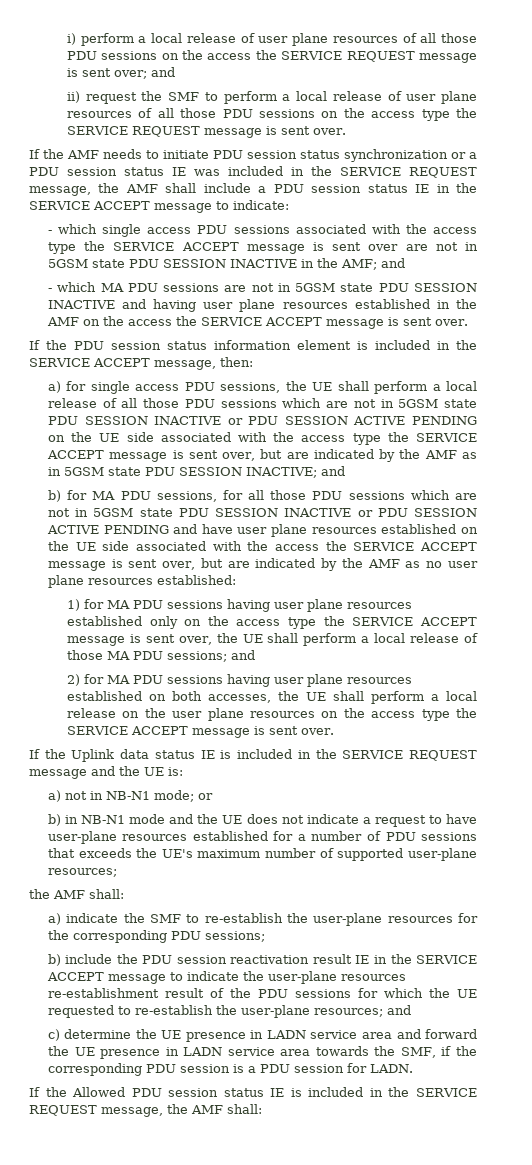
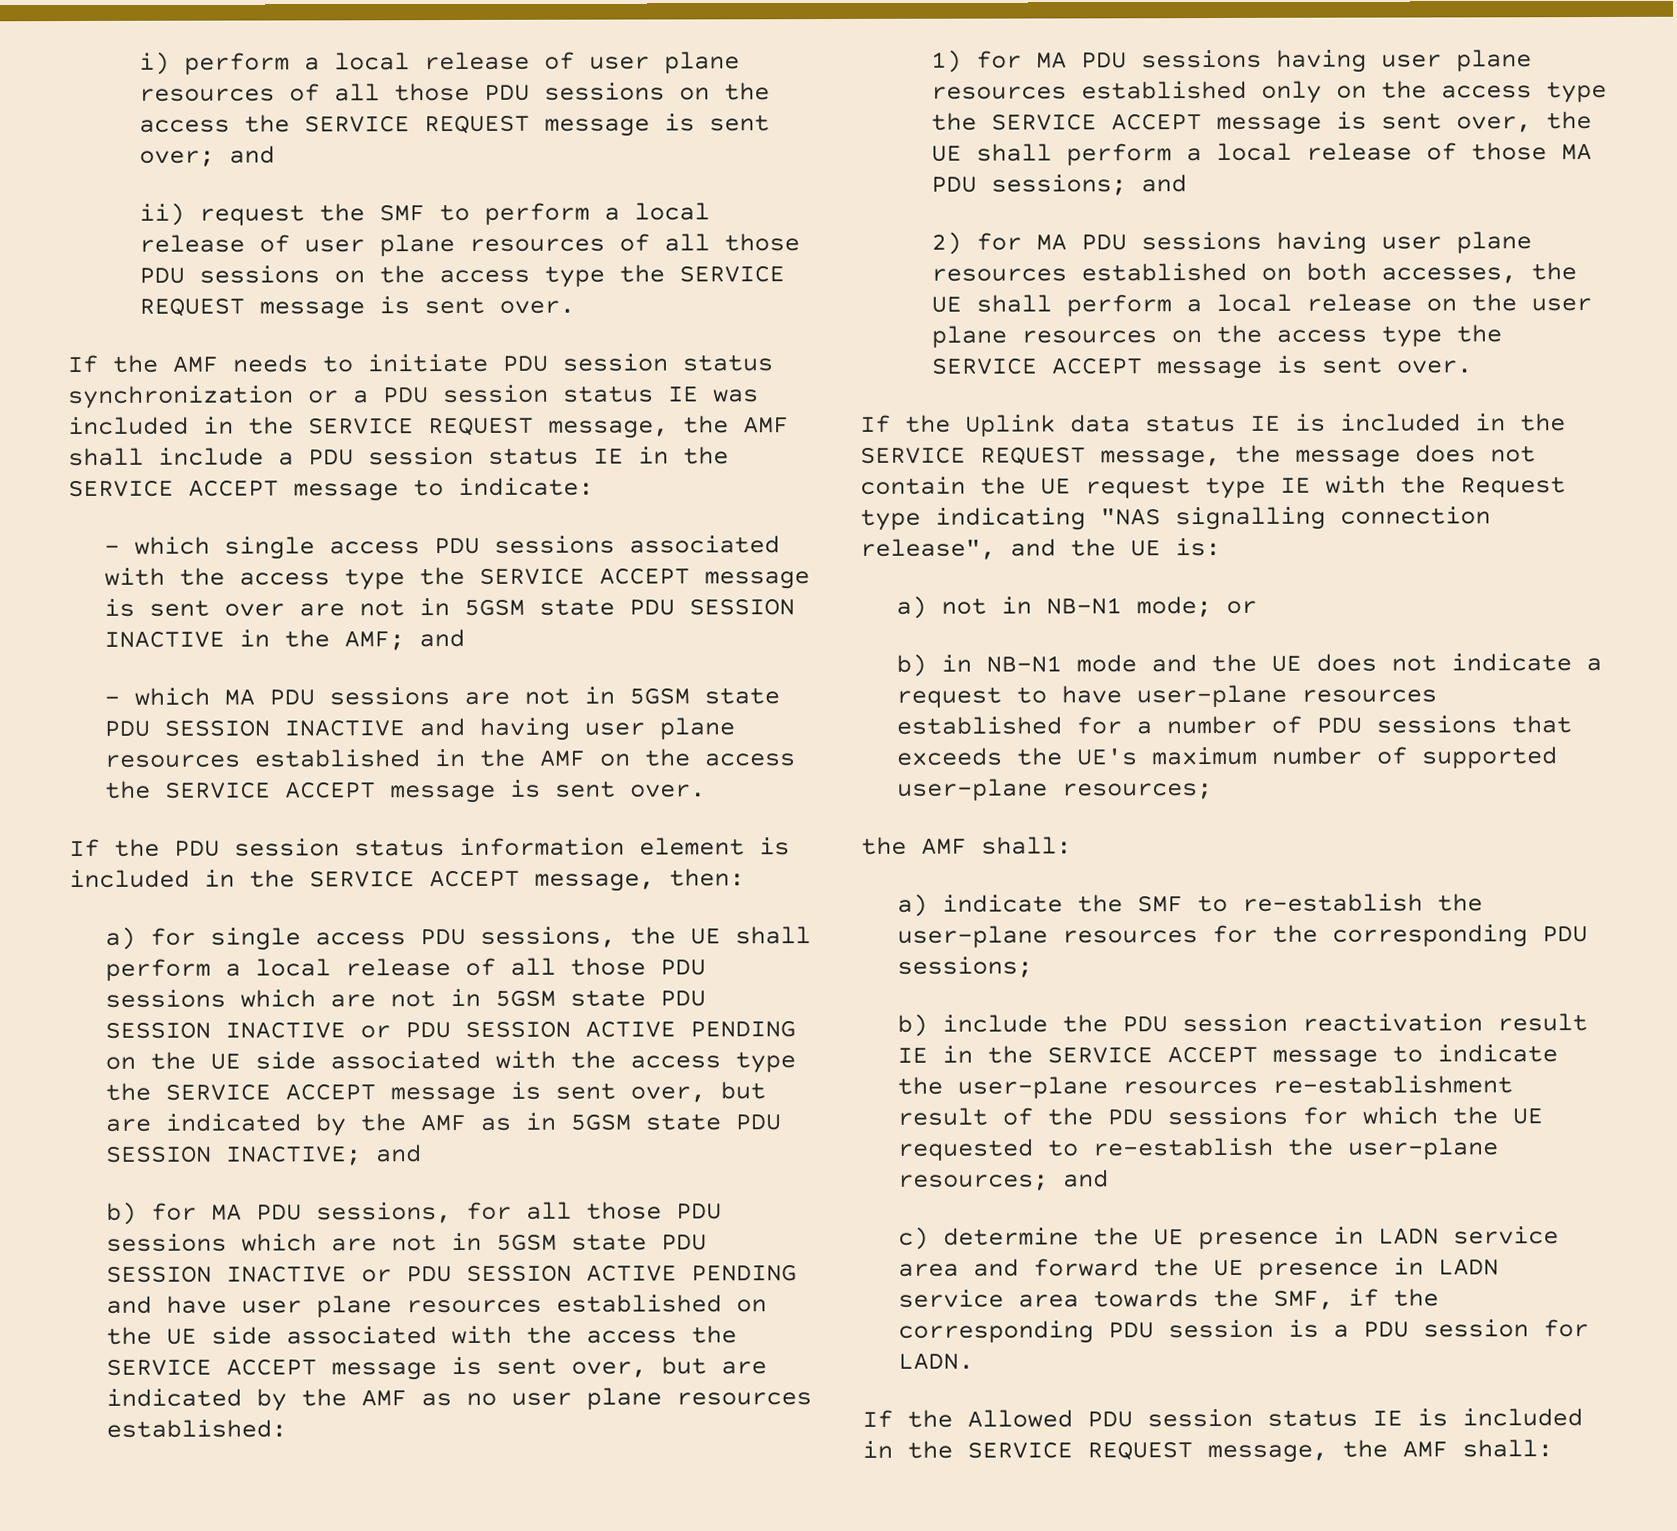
[29,769,87,779] message -> [1100,444,1536,469] [860,475,1566,500] [860,506,1491,531] [860,538,996,560] message, the message does not contain the UE request type IE with the Request type indicating "NAS signalling connection release",

